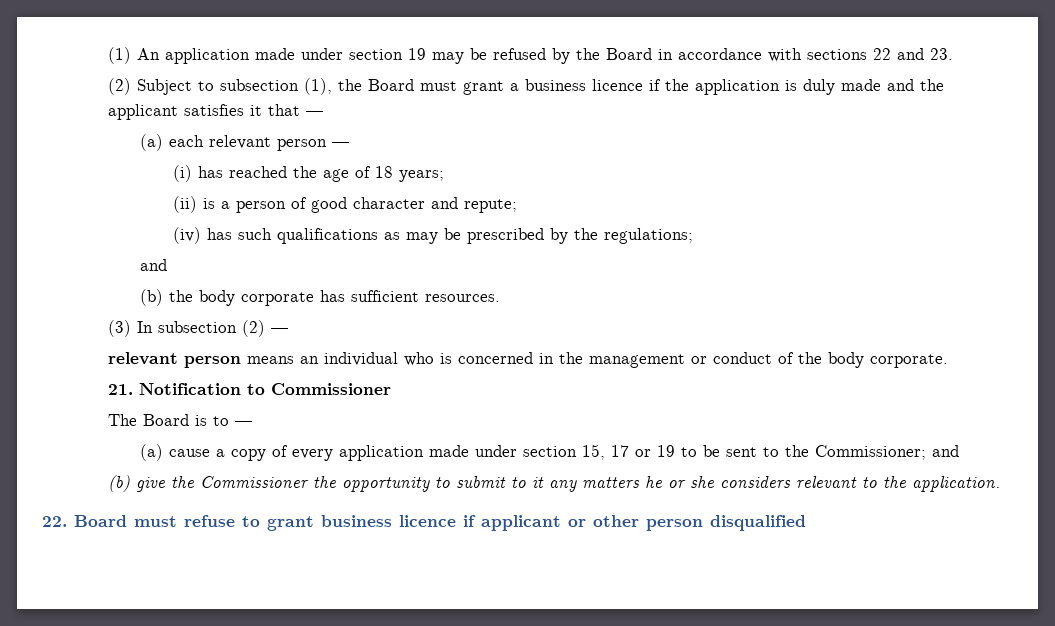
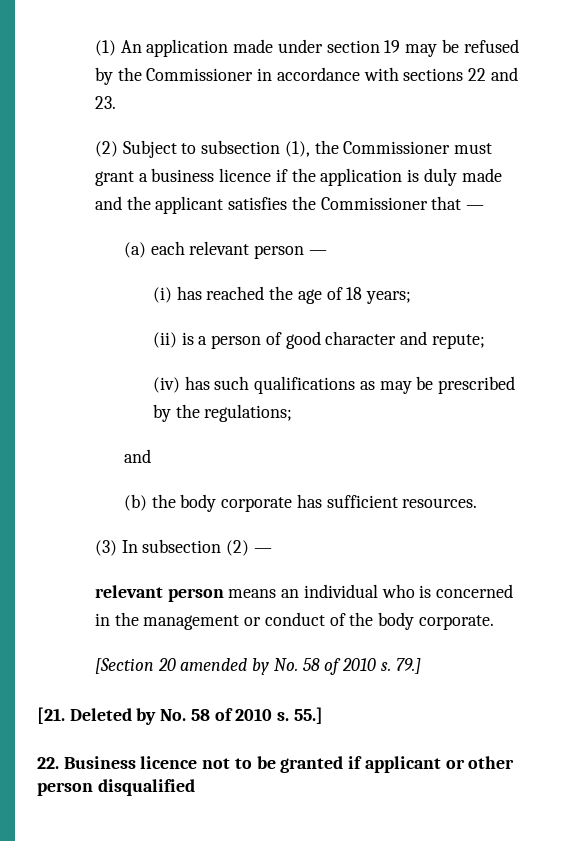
[605,48,652,60] Board -> [146,68,254,81] Commissioner
[367,79,414,91] Board -> [343,141,451,154] Commissioner
[249,105,262,116] it -> [291,196,428,210] the Commissioner
[107,383,391,395] [107,414,252,426] [140,444,960,461] [107,475,1000,492] [42,515,456,531] 21. Notification to Commissioner // The Board is to — // (a) cause a copy of every application made under section 15, 17 or 19 to be sent to the Commissioner; and // (b) give the Commissioner the opportunity to submit to it any matters he or she considers relevant to the application. // 22. Board must refuse to grant business licence -> [94,658,421,675] [37,707,323,725] [37,756,344,773] [Section 20 amended by No. 58 of 2010 s. 79.] // [21. Deleted by No. 58 of 2010 s. 55.] // 22. Business licence not to be granted

